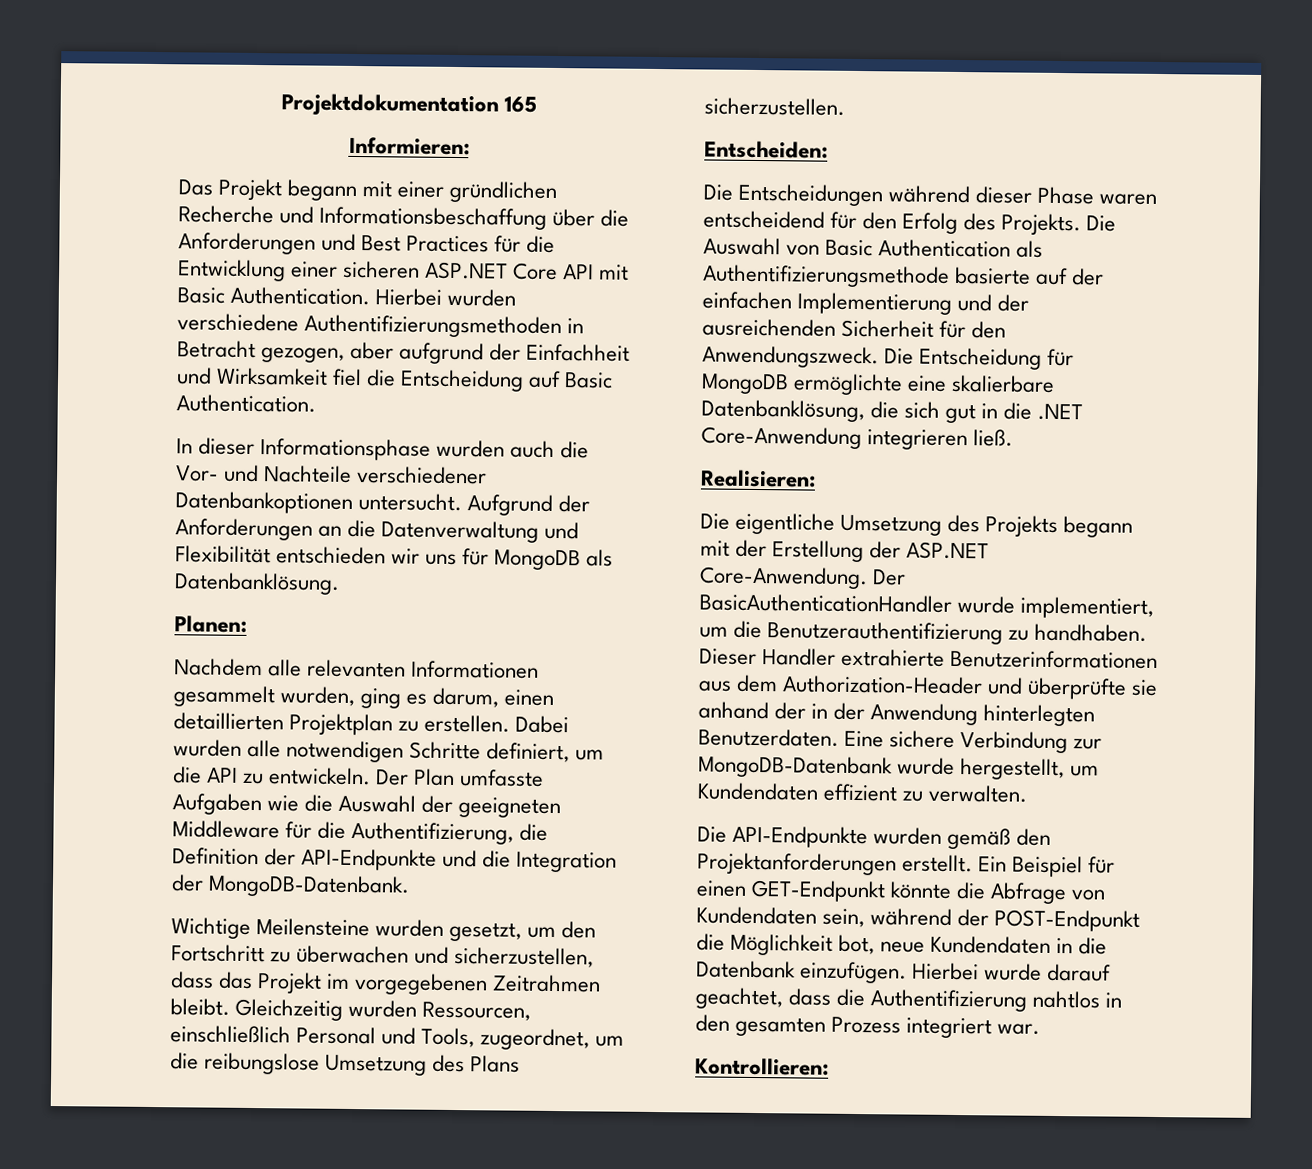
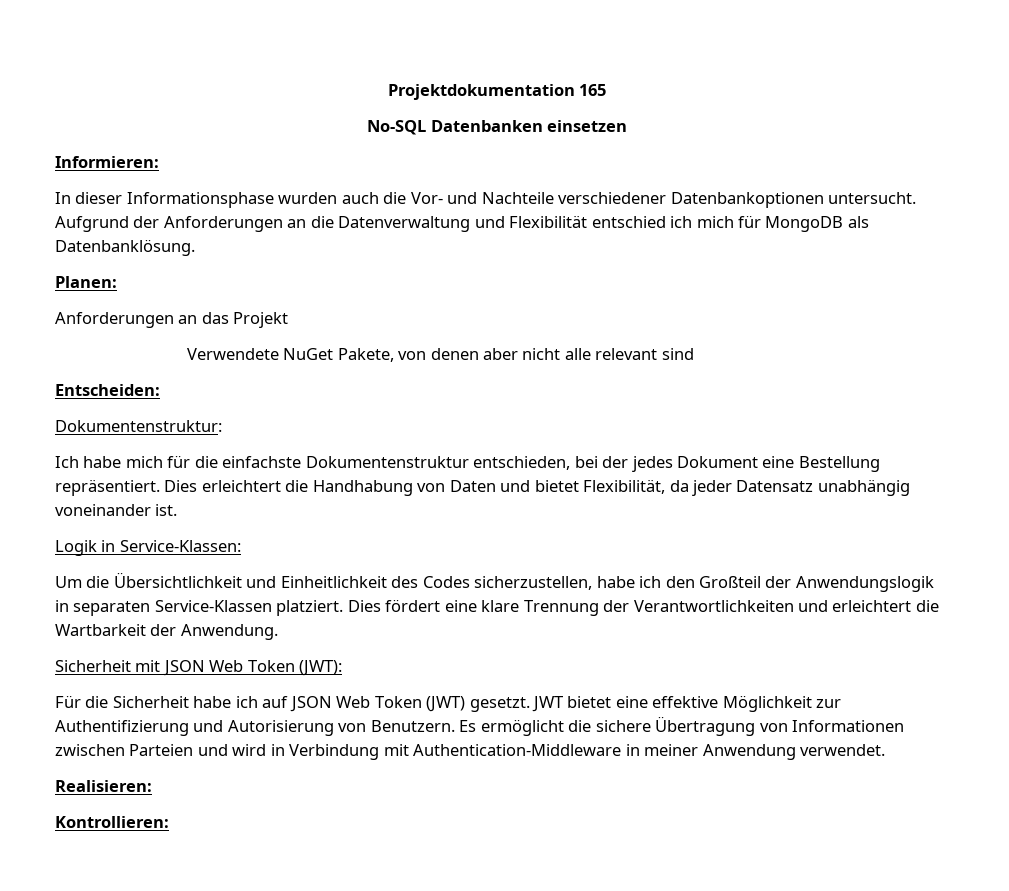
[348,136,470,156] [178,178,558,204] [178,205,630,230] [178,232,556,255] [178,259,630,282] [177,286,517,307] [177,313,585,339] [177,340,631,365] [176,367,614,392] [176,394,316,413] Informieren: // Das Projekt begann mit einer gründlichen Recherche und Informationsbeschaffung über die Anforderungen und Best Practices für die Entwicklung einer sicheren ASP.NET Core API mit Basic Authentication. Hierbei wurden verschiedene Authentifizierungsmethoden in Betracht gezogen, aber aufgrund der Einfachheit und Wirksamkeit fiel die Entscheidung auf Basic Authentication. -> [367,120,627,135] [55,156,159,168] No-SQL Datenbanken einsetzen // Informieren:
[276,546,458,566] entschieden wir uns -> [591,216,734,228] entschied ich mich
[174,658,540,679] [173,685,555,709] [173,712,570,736] [173,739,605,763] [172,766,545,787] [172,793,562,819] [172,820,549,845] [172,847,618,873] [171,874,411,898] [171,917,597,942] [171,944,595,968] [170,971,602,996] [170,998,532,1021] [170,1025,625,1051] [170,1052,521,1076] [704,97,845,116] [704,140,828,159] [703,183,1158,207] [703,210,1117,236] [703,237,1044,258] [702,264,1105,288] [702,291,1030,315] [702,318,1007,339] [702,345,1075,370] [701,373,1056,396] [701,399,1084,424] [701,426,1014,451] [700,469,816,488] [700,512,1134,538] [700,539,990,563] [699,566,907,590] [699,593,1155,619] [699,620,1148,645] [699,648,1159,670] [698,674,1159,700] [698,701,1096,727] [698,728,1103,754] [698,755,1100,781] [697,782,1029,803] [697,825,1052,850] [697,852,1116,878] [696,879,1106,905] [696,906,1141,932] [696,933,1108,956] [696,960,1112,984] [695,987,1123,1012] [695,1014,1041,1039] Nachdem alle relevanten Informationen gesammelt wurden, ging es darum, einen detaillierten Projektplan zu erstellen. Dabei wurden alle notwendigen Schritte definiert, um die API zu entwickeln. Der Plan umfasste Aufgaben wie die Auswahl der geeigneten Middleware für die Authentifizierung, die Definition der API-Endpunkte und die Integration der MongoDB-Datenbank. // Wichtige Meilensteine wurden gesetzt, um den Fortschritt zu überwachen und sicherzustellen, dass das Projekt im vorgegebenen Zeitrahmen bleibt. Gleichzeitig wurden Ressourcen, einschließlich Personal und Tools, zugeordnet, um die reibungslose Umsetzung des Plans sicherzustellen. // Entscheiden: // Die Entscheidungen während dieser Phase waren entscheidend für den Erfolg des Projekts. Die Auswahl von Basic Authentication als Authentifizierungsmethode basierte auf der einfachen Implementierung und der ausreichenden Sicherheit für den Anwendungszweck. Die Entscheidung für MongoDB ermöglichte eine skalierbare Datenbanklösung, die sich gut in die .NET Core-Anwendung integrieren ließ. // Realisieren: // Die eigentliche Umsetzung des Projekts begann mit der Erstellung der ASP.NET Core-Anwendung. Der BasicAuthenticationHandler wurde implementiert, um die Benutzerauthentifizierung zu handhaben. Dieser Handler extrahierte Benutzerinformationen aus dem Authorization-Header und überprüfte sie anhand der in der Anwendung hinterlegten Benutzerdaten. Eine sichere Verbindung zur MongoDB-Datenbank wurde hergestellt, um Kundendaten effizient zu verwalten. // Die API-Endpunkte wurden gemäß den Projektanforderungen erstellt. Ein Beispiel für einen GET-Endpunkt könnte die Abfrage von Kundendaten sein, während der POST-Endpunkt die Möglichkeit bot, neue Kundendaten in die Datenbank einzufügen. Hierbei wurde darauf geachtet, dass die Authentifizierung nahtlos in den gesamten Prozess integriert war. -> [55,312,289,328] [186,348,694,362] [55,384,160,396] [55,420,222,432] [55,455,880,472] [55,479,910,496] [55,504,178,516] [55,540,241,556] [55,572,934,592] [55,599,939,616] [55,624,278,640] [55,660,343,676] [55,695,842,712] [55,716,905,736] [55,744,886,760] [55,780,152,792] Anforderungen an das Projekt // Verwendete NuGet Pakete, von denen aber nicht alle relevant sind // Entscheiden: // Dokumentenstruktur: // Ich habe mich für die einfachste Dokumentenstruktur entschieden, bei der jedes Dokument eine Bestellung repräsentiert. Dies erleichtert die Handhabung von Daten und bietet Flexibilität, da jeder Datensatz unabhängig voneinander ist. // Logik in Service-Klassen: // Um die Übersichtlichkeit und Einheitlichkeit des Codes sicherzustellen, habe ich den Großteil der Anwendungslogik in separaten Service-Klassen platziert. Dies fördert eine klare Trennung der Verantwortlichkeiten und erleichtert die Wartbarkeit der Anwendung. // Sicherheit mit JSON Web Token (JWT): // Für die Sicherheit habe ich auf JSON Web Token (JWT) gesetzt. JWT bietet eine effektive Möglichkeit zur Authentifizierung und Autorisierung von Benutzern. Es ermöglicht die sichere Übertragung von Informationen zwischen Parteien und wird in Verbindung mit Authentication-Middleware in meiner Anwendung verwendet. // Realisieren:

